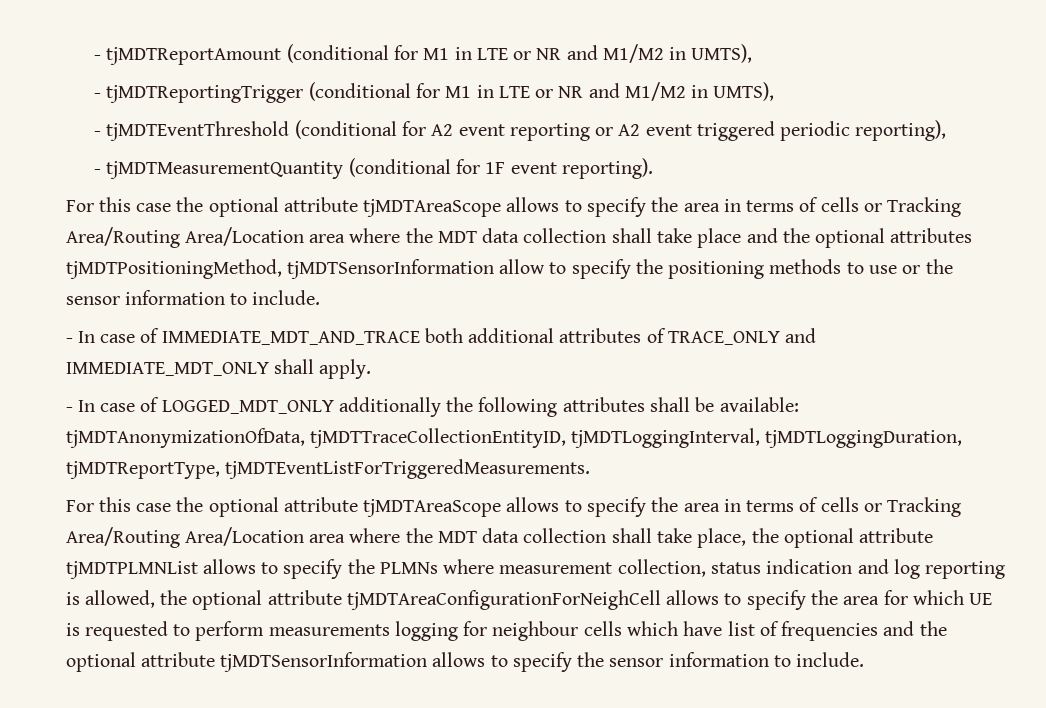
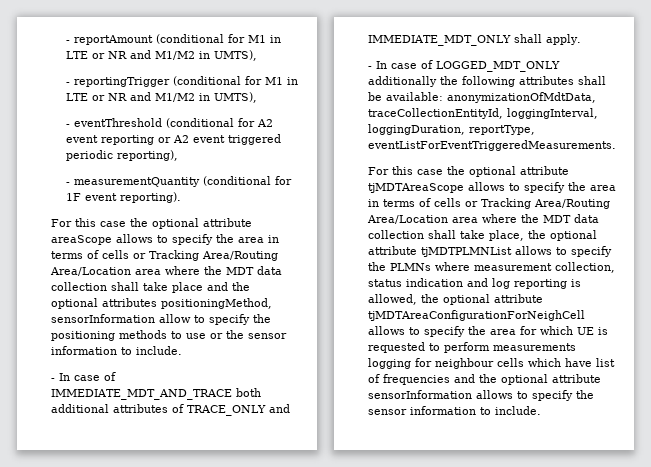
[94,47,282,65] - tjMDTReportAmount -> [66,35,154,45] - reportAmount
[106,85,304,103] tjMDTReportingTrigger -> [74,77,171,87] reportingTrigger
[106,121,290,141] tjMDTEventThreshold -> [74,118,163,127] eventThreshold
[106,161,344,179] tjMDTMeasurementQuantity -> [74,177,201,187] measurementQuantity
[363,199,502,217] tjMDTAreaScope -> [50,235,112,245] areaScope
[65,259,494,279] tjMDTPositioningMethod, tjMDTSensorInformation -> [160,298,272,309] [50,314,155,323] positioningMethod, sensorInformation
[65,428,963,448] [65,459,590,479] tjMDTAnonymizationOfData, tjMDTTraceCollectionEntityID, tjMDTLoggingInterval, tjMDTLoggingDuration, tjMDTReportType, tjMDTEventListForTriggeredMeasurements. -> [446,92,596,103] [367,108,598,119] [367,124,535,135] [367,140,616,151] anonymizationOfMdtData, traceCollectionEntityId, loggingInterval, loggingDuration, reportType, eventListForEventTriggeredMeasurements.
[220,652,428,672] tjMDTSensorInformation -> [367,390,472,399] sensorInformation

